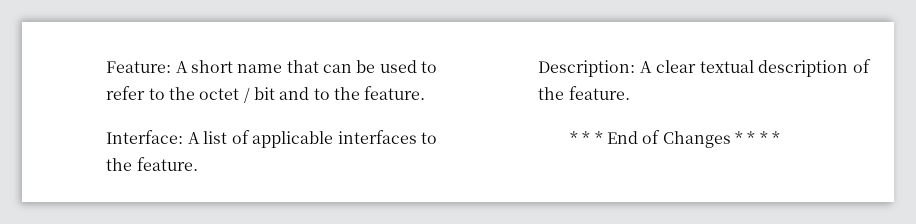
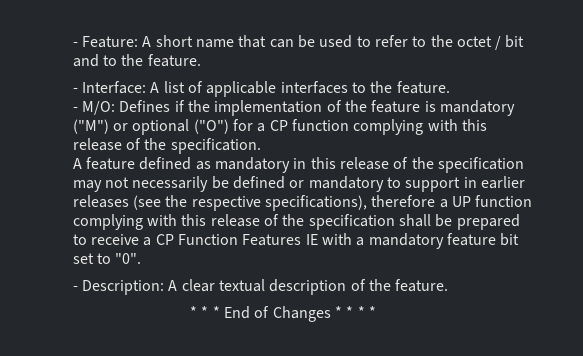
(106, 67) none -> [72,42,78,47] -
(426, 93) none -> [72,88,78,93] -
(198, 164) none -> [72,100,515,116] [72,119,487,135] [72,138,261,154] [72,157,524,173] [72,176,525,192] [72,195,533,211] [72,214,520,230] [72,233,520,249] [72,253,142,264] [72,286,78,291] - M/O: Defines if the implementation of the feature is mandatory ("M") or optional ("O") for a CP function complying with this release of the specification. // A feature defined as mandatory in this release of the specification may not necessarily be defined or mandatory to support in earlier releases (see the respective specifications), therefore a UP function complying with this release of the specification shall be prepared to receive a CP Function Features IE with a mandatory feature bit set to "0". // -

